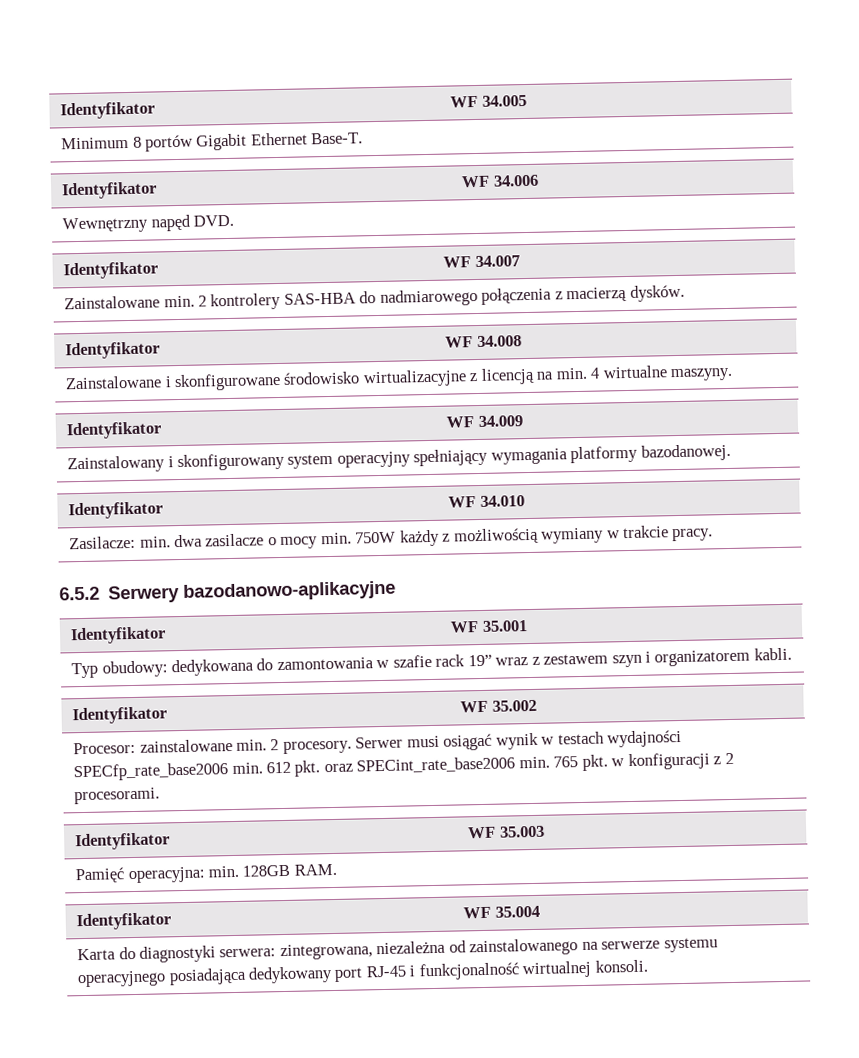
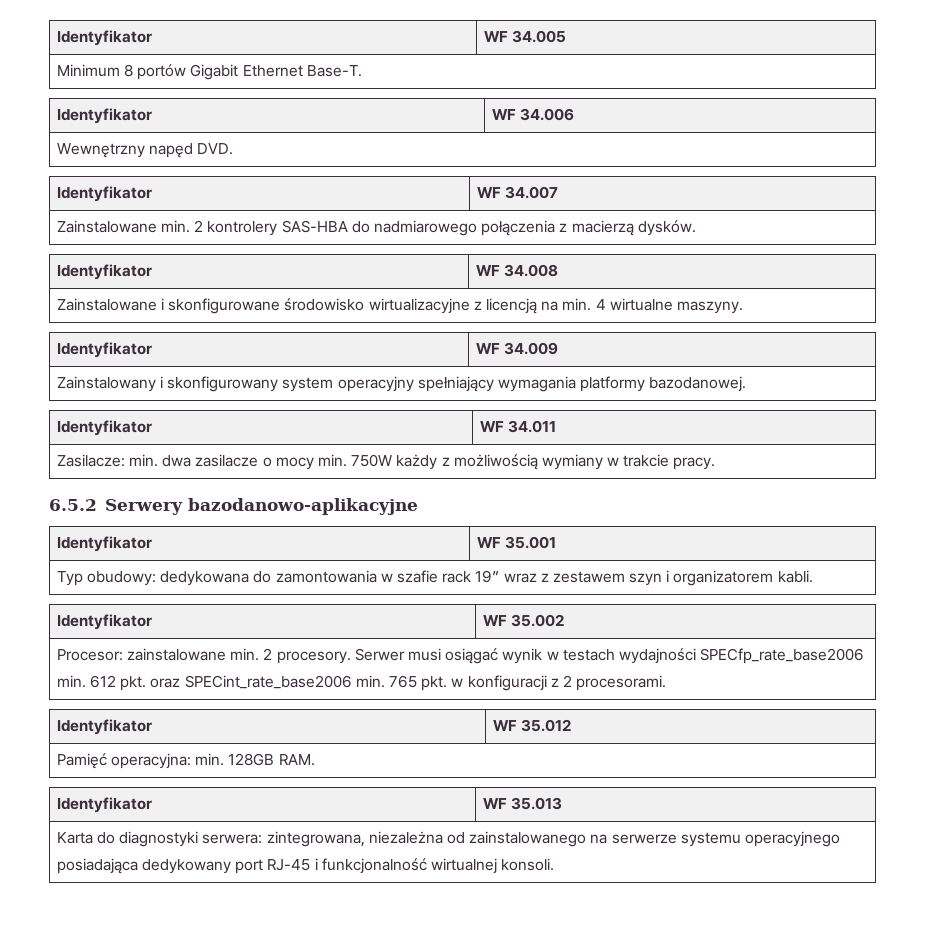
[479,495,525,507] 34.010 -> [508,420,557,433] 34.011
[498,825,545,838] 35.003 -> [521,719,572,732] 35.012
[494,905,540,918] 35.004 -> [511,797,563,810] 35.013

